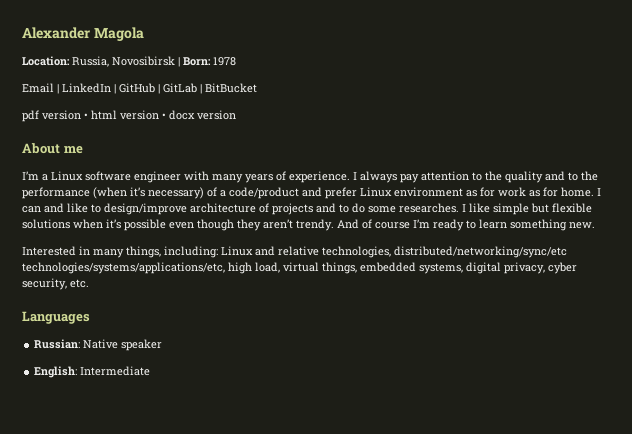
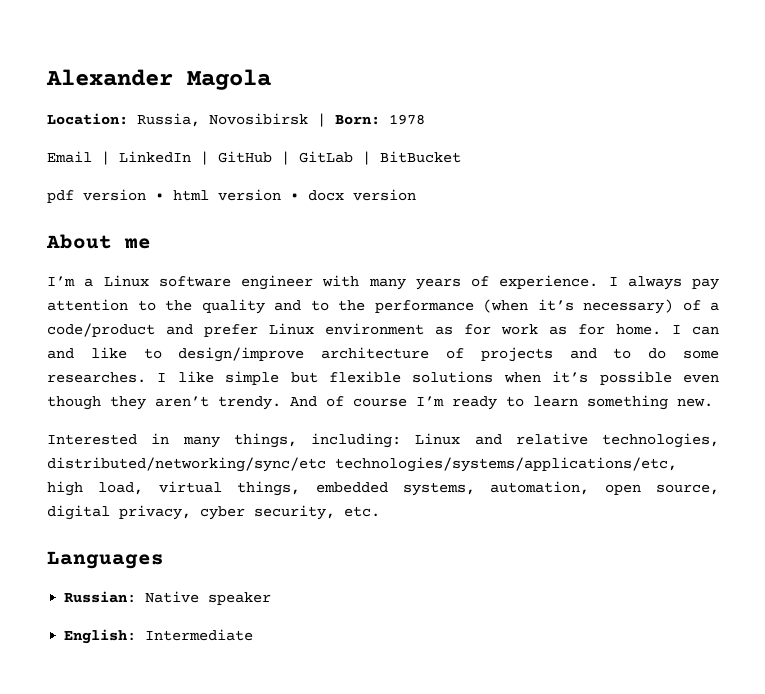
(463, 268) none -> [490,481,719,495] automation, open source,

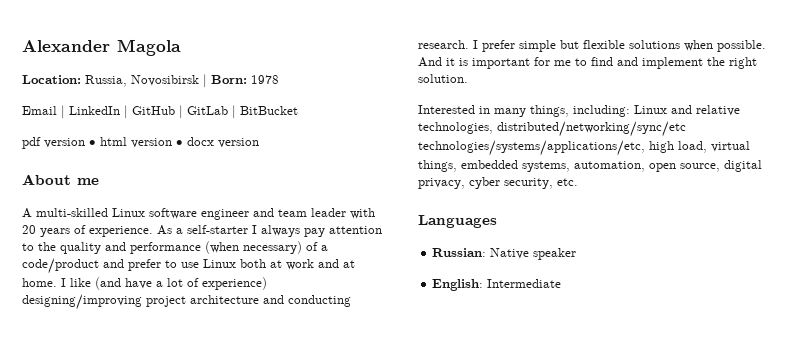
[47,276,94,287] I’m a -> [22,208,108,218] A multi-skilled
[322,275,599,290] with many years of experience. -> [253,208,375,219] [22,225,248,237] and team leader with 20 years of experience. As a self-starter
[310,300,365,311] to the -> (126, 246) none
[537,299,574,311] it’s -> (239, 247) none
[269,323,719,335] [47,347,719,362] [47,371,214,383] Linux environment as for work as for home. I can and like to design/improve architecture of projects and to do some researches. I like -> [165,259,355,270] [22,277,267,290] [22,294,351,310] [418,40,515,52] to use Linux both at work and at home. I like (and have a lot of experience) designing/improving project architecture and conducting research. I prefer
[552,371,719,385] [47,395,713,410] it’s possible even though they aren’t trendy. And of course I’m ready to learn something new. -> [717,40,766,52] [418,57,757,69] [418,74,468,83] possible. And it is important for me to find and implement the right solution.

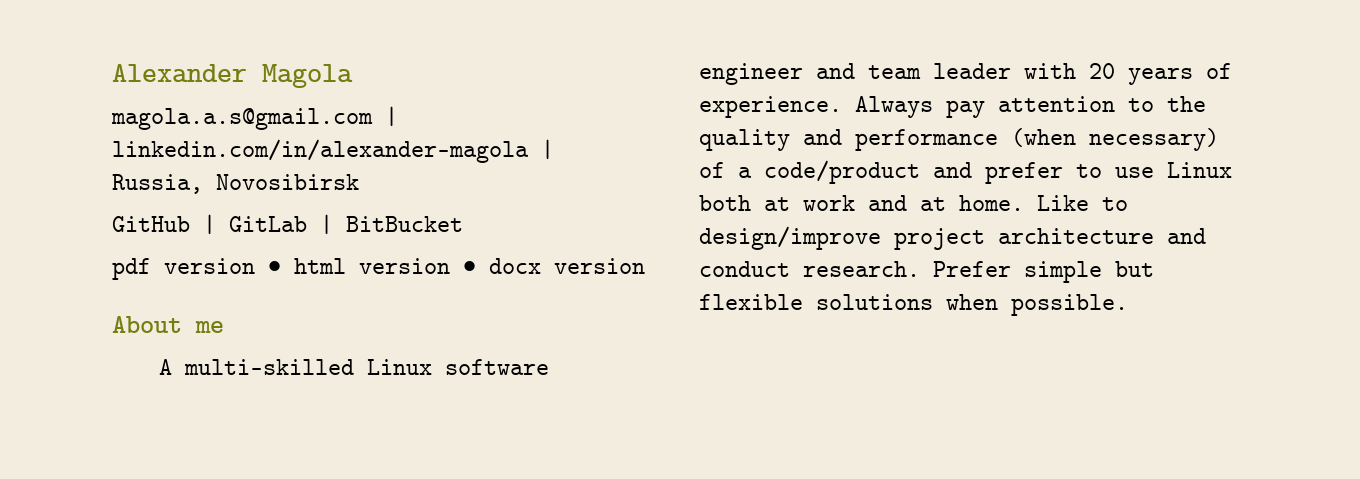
[22,74,279,88] [22,105,128,119] Location: Russia, Novosibirsk | Born: 1978 // Email | LinkedIn | -> [111,106,398,130] [112,139,554,163] [112,174,359,194] magola.a.s@gmail.com | linkedin.com/in/alexander-magola | Russia, Novosibirsk //
[157,225,300,237] As a self-starter I always -> [855,96,933,118] Always
[61,277,267,290] [22,294,351,310] [418,40,515,52] I like (and have a lot of experience) designing/improving project architecture and conducting research. I prefer -> [1037,195,1128,211] [699,226,1206,250] [699,261,1011,277] Like to design/improve project architecture and conduct research. Prefer
[418,57,757,69] [418,74,468,83] [418,105,740,117] [418,121,686,137] [418,140,750,156] [418,160,762,172] [418,177,578,189] [418,215,497,228] [432,248,577,260] [432,279,562,291] And it is important for me to find and implement the right solution. // Interested in many things, including: Linux and relative technologies, distributed/networking/sync/etc technologies/systems/applications/etc, high load, virtual things, embedded systems, automation, open source, digital privacy, cyber security, etc. // Languages // Russian: Native speaker // English: Intermediate -> (1128, 305) none

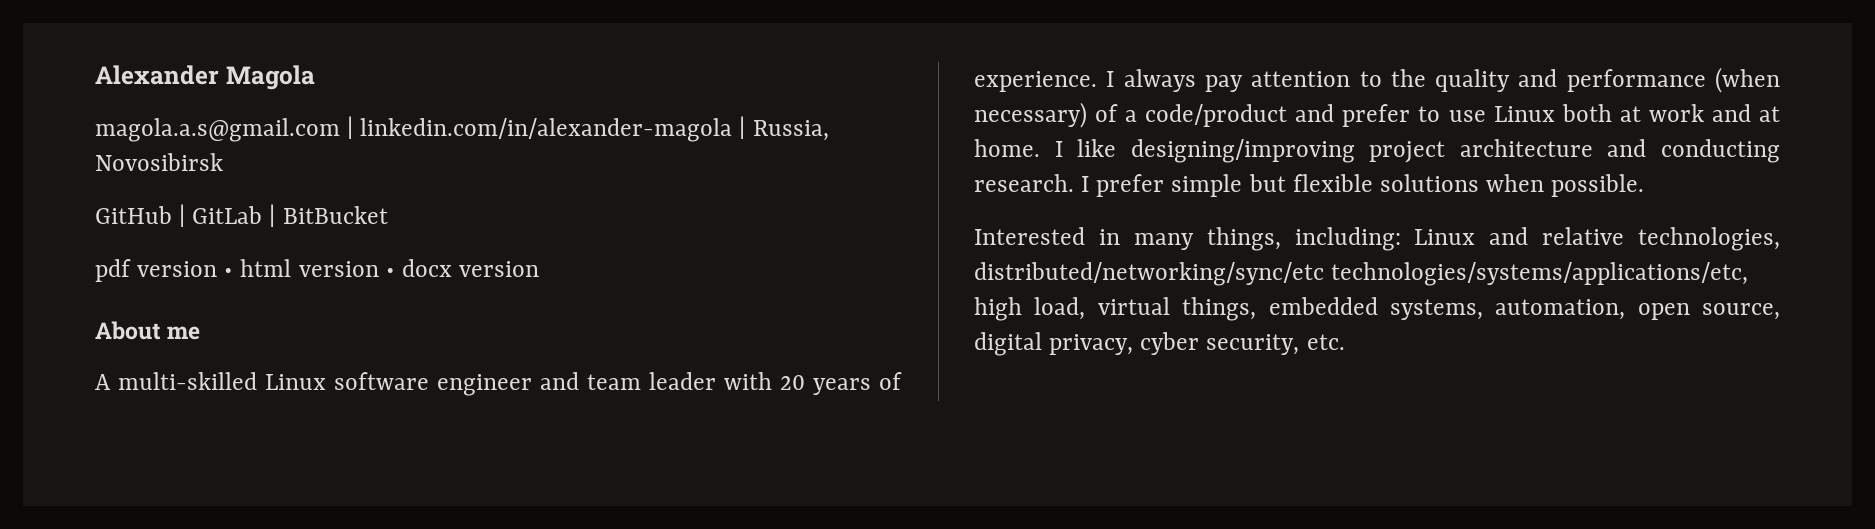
[855,96,933,118] Always -> [1106,69,1196,92] I always
[1037,195,1128,211] [699,226,1206,250] [699,261,1011,277] Like to design/improve project architecture and conduct research. Prefer -> [1054,139,1780,163] [974,174,1165,197] I like designing/improving project architecture and conducting research. I prefer
(1128, 305) none -> [974,227,1780,251] [974,262,1749,286] [974,297,1780,321] [974,332,1345,356] // Interested in many things, including: Linux and relative technologies, distributed/networking/sync/etc technologies/systems/applications/etc, high load, virtual things, embedded systems, automation, open source, digital privacy, cyber security, etc.

